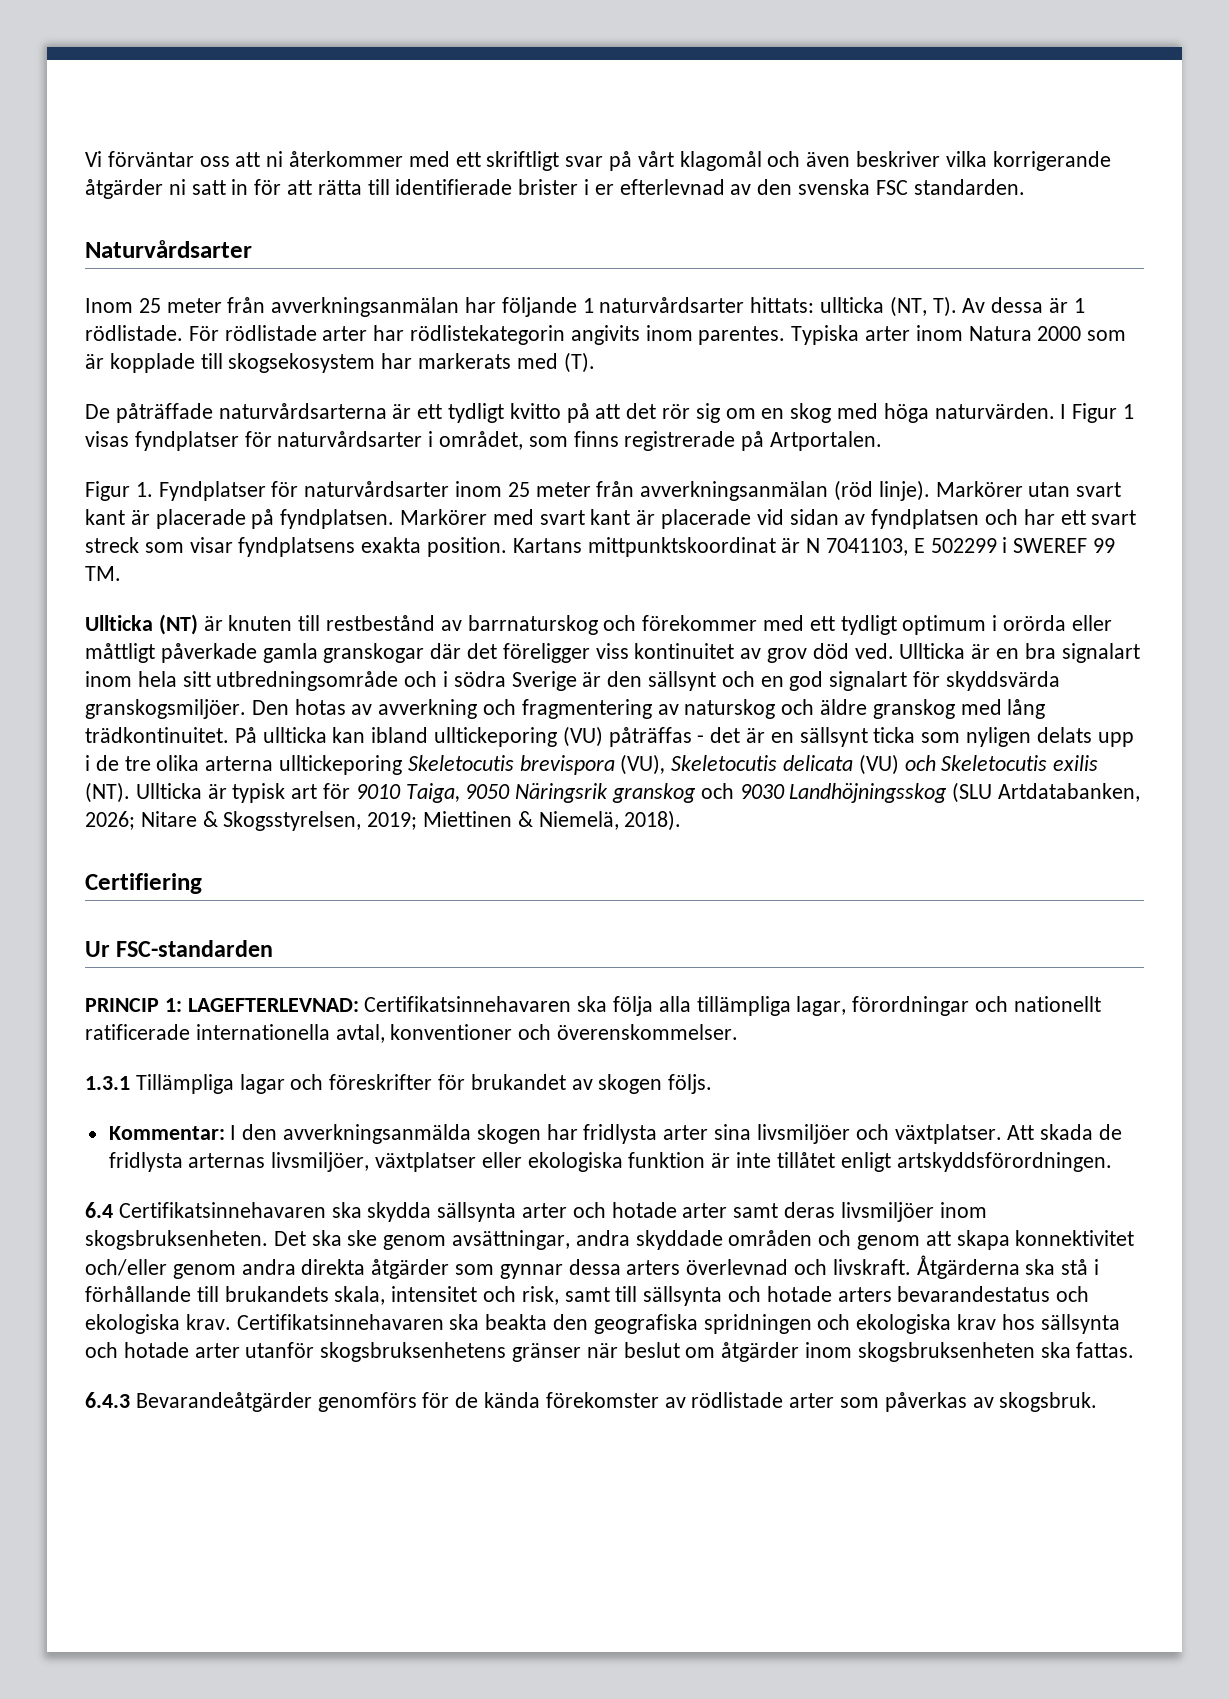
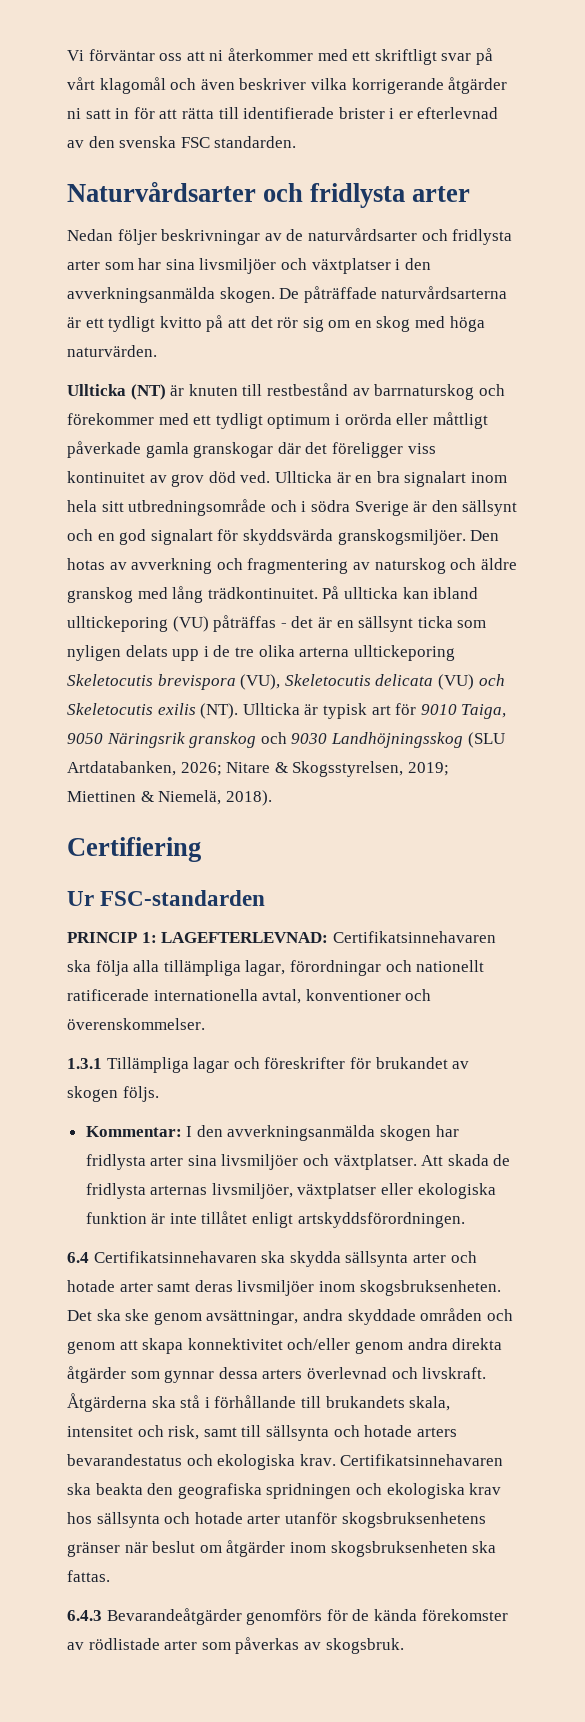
[85,296,1085,317] [85,325,1127,345] [85,352,595,373] // Inom 25 meter från avverkningsanmälan har följande 1 naturvårdsarter hittats: ullticka (NT, T). Av dessa är 1 rödlistade. För rödlistade arter har rödlistekategorin angivits inom parentes. Typiska arter inom Natura 2000 som är kopplade till skogsekosystem har markerats med (T). // -> [263,183,471,208] [67,228,513,245] [67,258,431,274] [67,287,275,303] och fridlysta arter // Nedan följer beskrivningar av de naturvårdsarter och fridlysta arter som har sina livsmiljöer och växtplatser i den avverkningsanmälda skogen.
[1060,403,1135,423] [85,431,883,451] [85,480,1122,501] [85,509,1137,529] [85,537,1116,557] [85,566,121,581] I Figur 1 visas fyndplatser för naturvårdsarter i området, som finns registrerade på Artportalen. // Figur 1. Fyndplatser för naturvårdsarter inom 25 meter från avverkningsanmälan (röd linje). Markörer utan svart kant är placerade på fyndplatsen. Markörer med svart kant är placerade vid sidan av fyndplatsen och har ett svart streck som visar fyndplatsens exakta position. Kartans mittpunktskoordinat är N 7041103, E 502299 i SWEREF 99 TM. -> (157, 351) none

